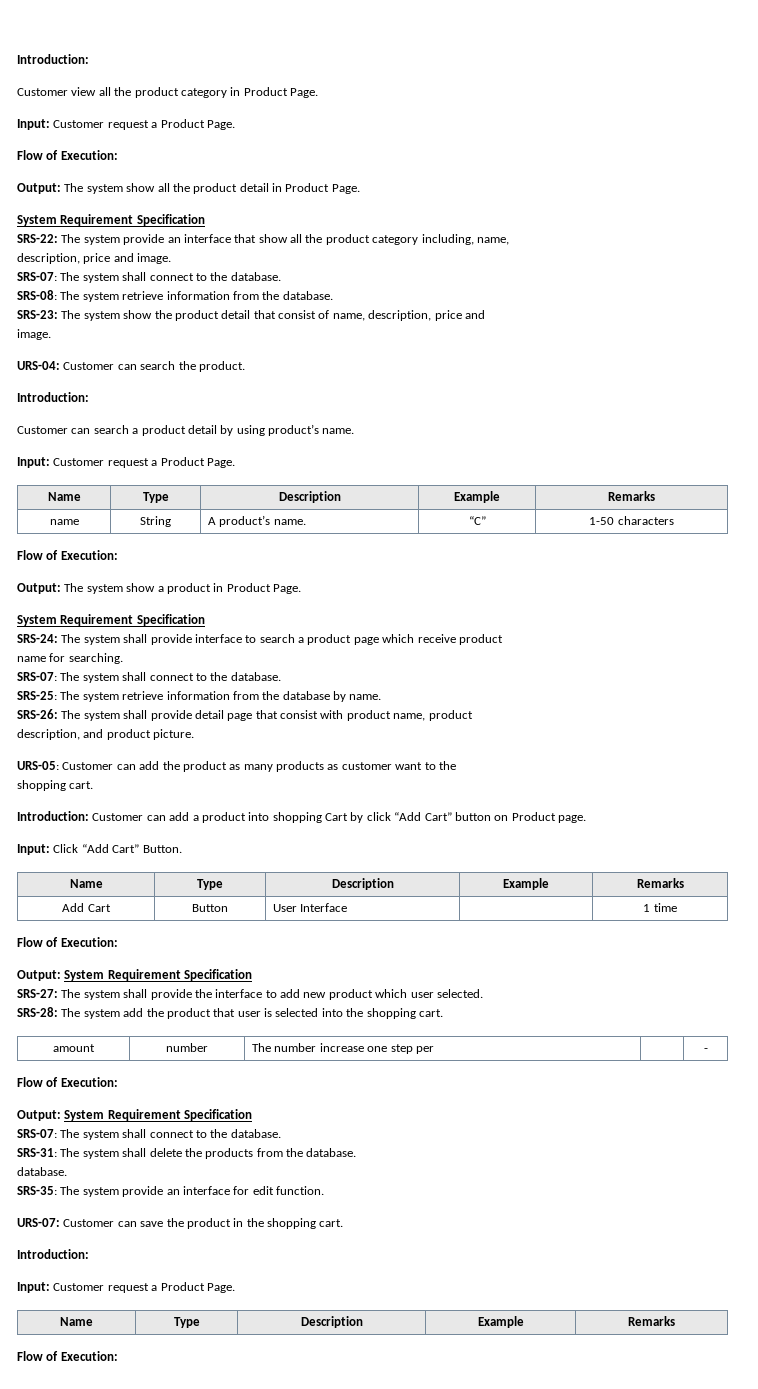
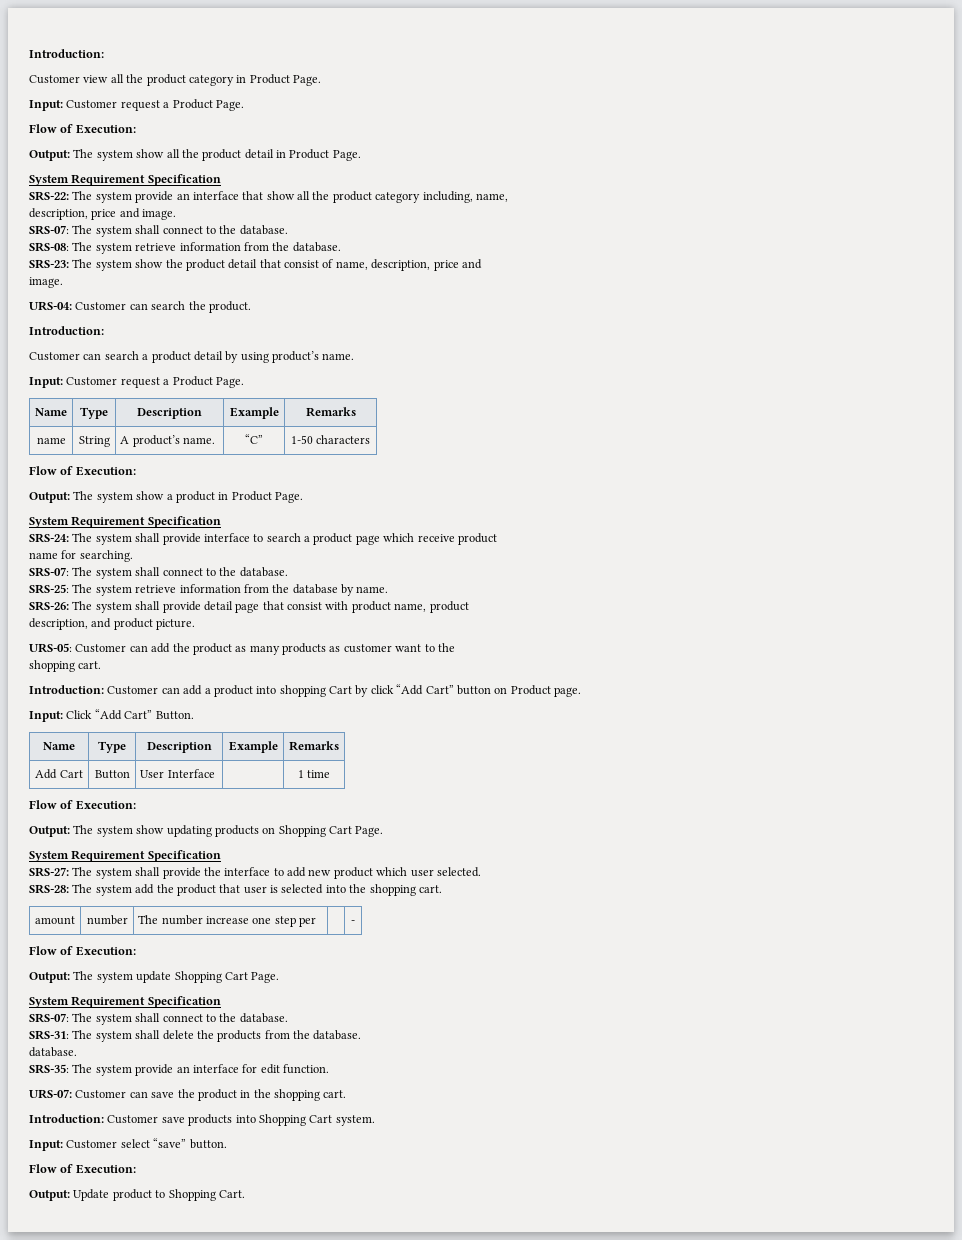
(61, 975) none -> [73,825,384,837] The system show updating products on Shopping Cart Page. //
(61, 1115) none -> [73,971,280,983] The system update Shopping Cart Page. //
[17,1282,235,1293] [60,1317,93,1326] [173,1317,200,1328] [300,1316,363,1328] [477,1316,524,1328] [628,1316,675,1326] [17,1351,118,1361] // Input: Customer request a Product Page. // Name | Type | Description | Example | Remarks // Flow of Execution: -> [107,1114,375,1126] [29,1138,227,1151] [29,1164,136,1174] [29,1189,245,1201] Customer save products into Shopping Cart system. // Input: Customer select “save” button. // Flow of Execution: // Output: Update product to Shopping Cart.

